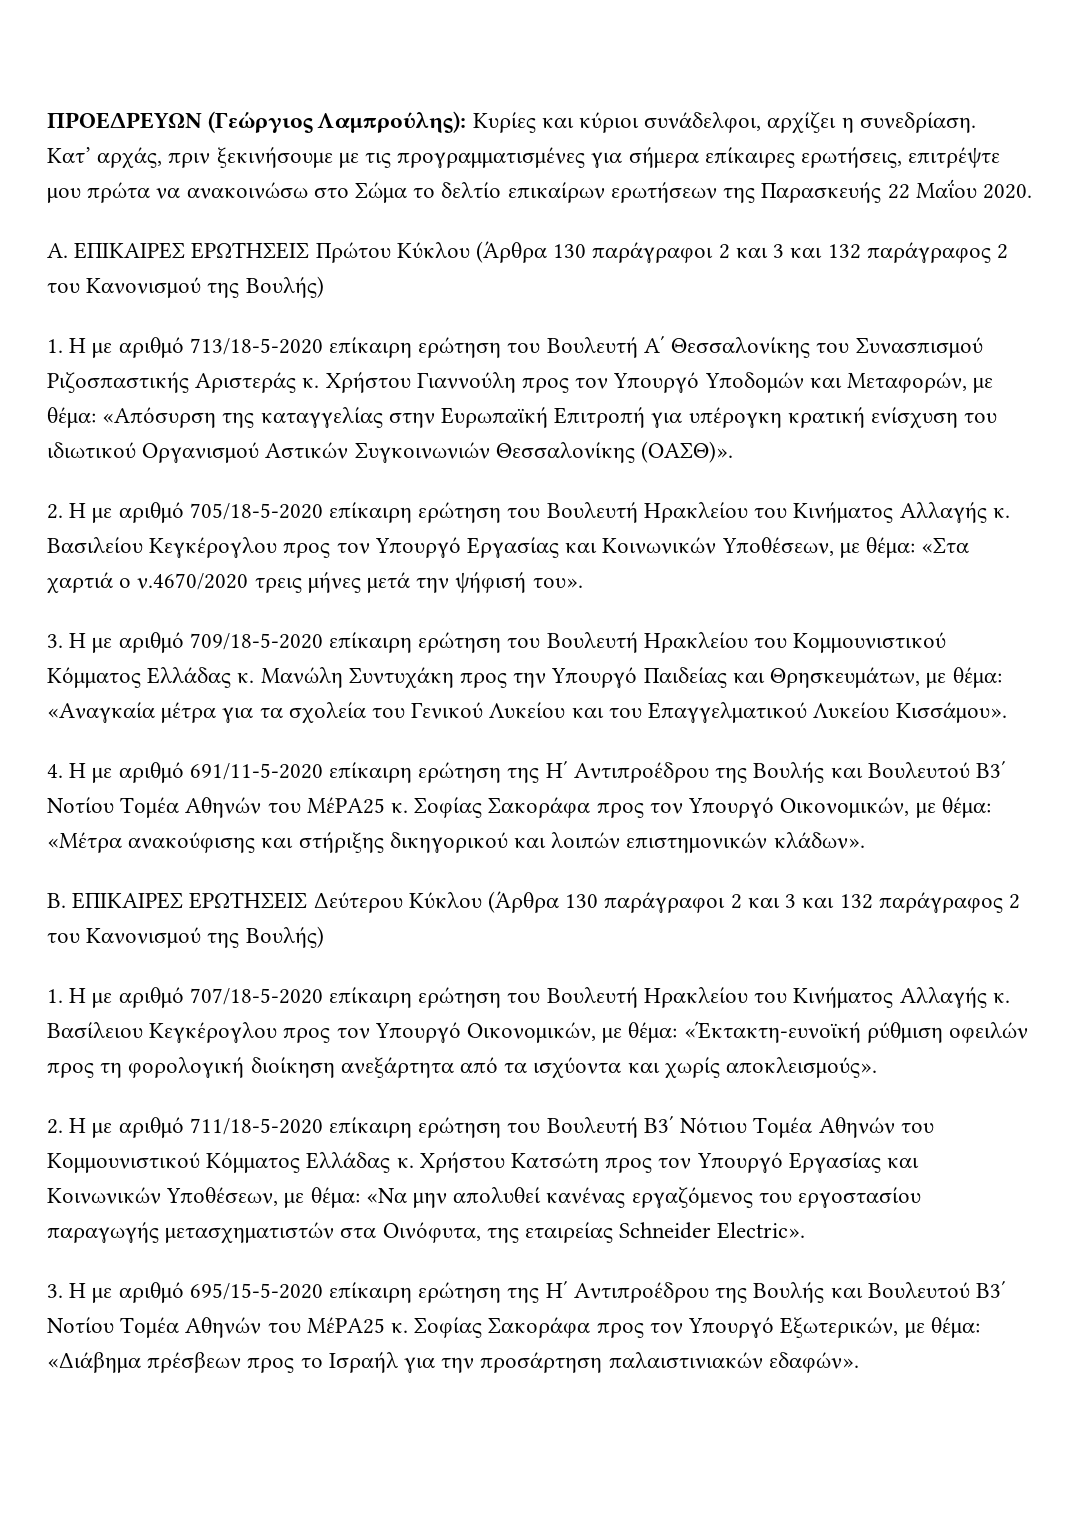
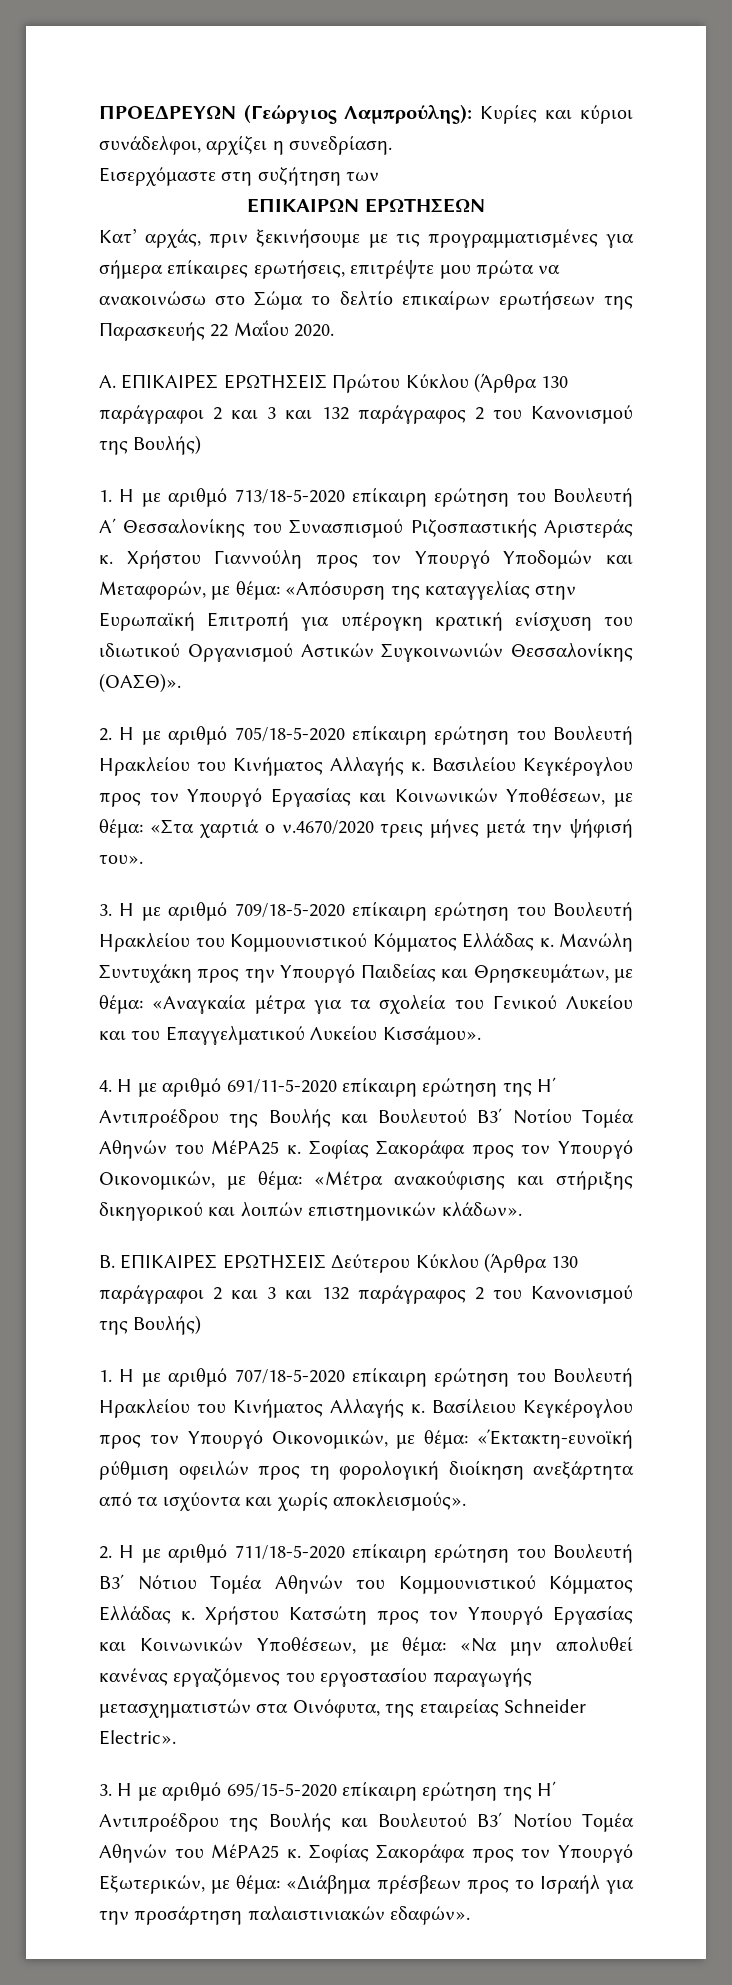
(976, 122) none -> [99,167,380,186] [247,198,485,213] // Εισερχόμαστε στη συζήτηση των // ΕΠΙΚΑΙΡΩΝ ΕΡΩΤΗΣΕΩΝ

